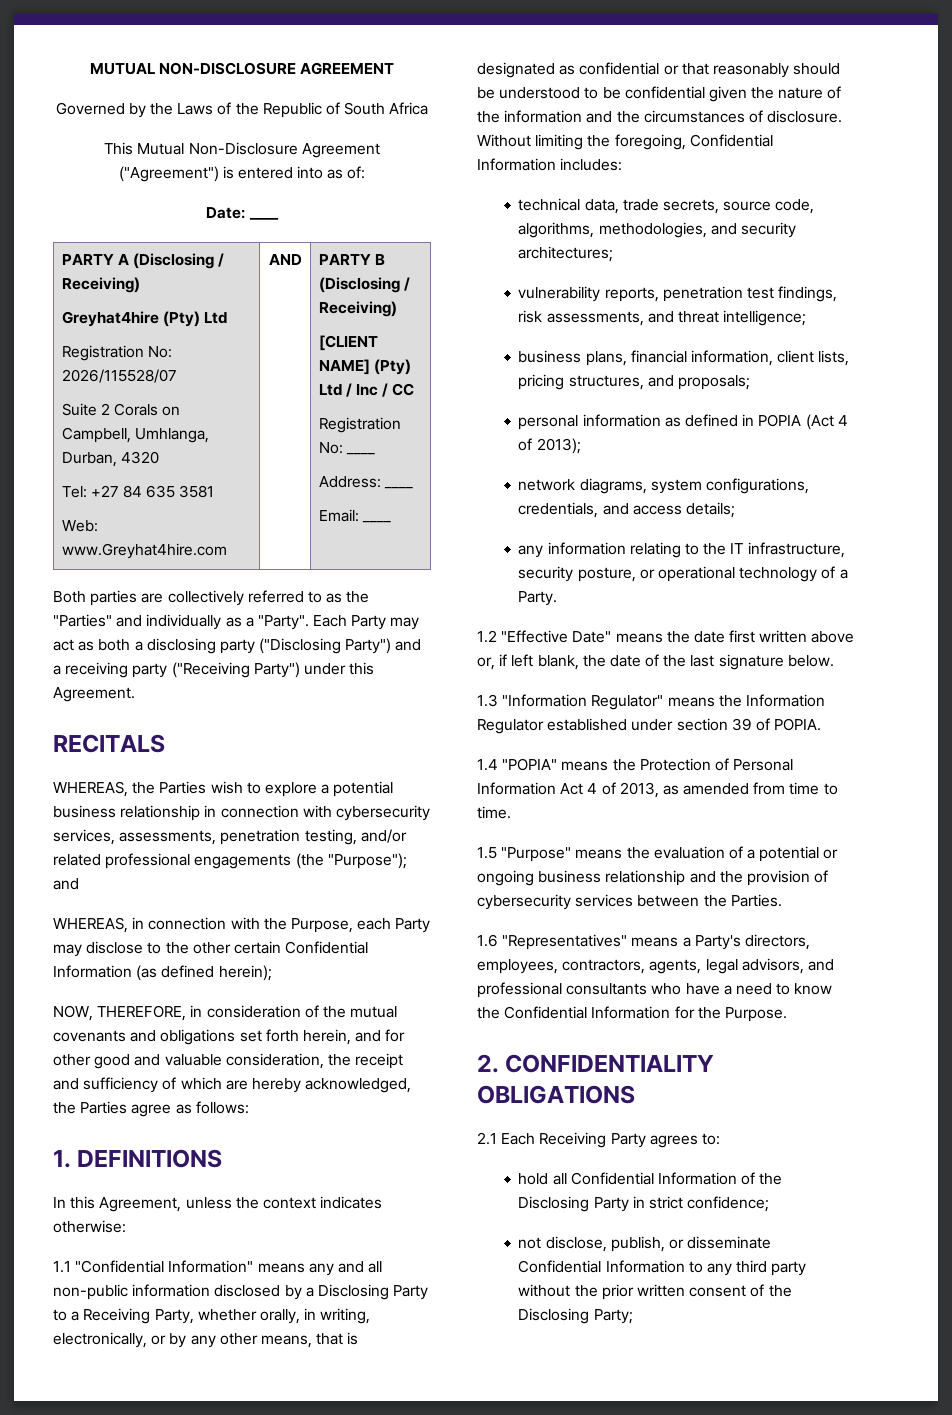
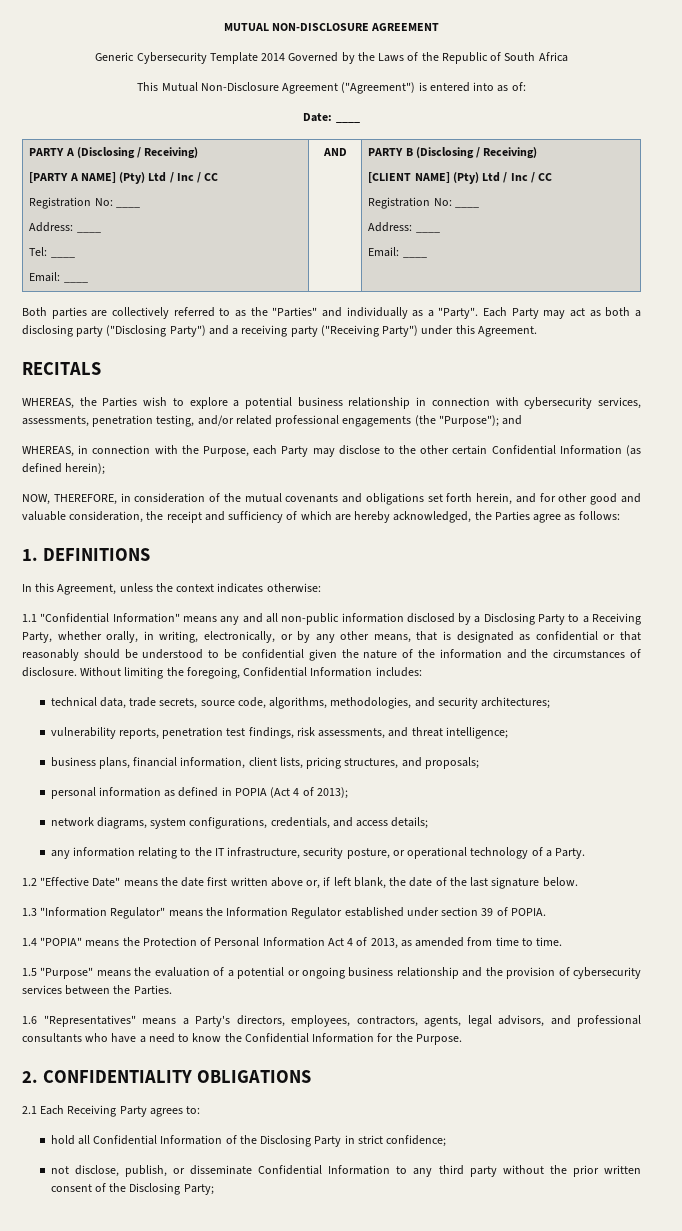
(395, 68) none -> [95,52,286,64] Generic Cybersecurity Template 2014
[61,311,227,327] [61,345,172,361] [61,369,177,383] [61,403,181,416] [61,427,209,443] [61,451,159,467] [61,485,215,498] [61,520,98,532] [61,543,227,559] Greyhat4hire (Pty) Ltd // Registration No: 2026/115528/07 // Suite 2 Corals on Campbell, Umhlanga, Durban, 4320 // Tel: +27 84 635 3581 // Web: www.Greyhat4hire.com -> [29,172,219,184] [29,197,113,209] [115,206,140,208] [29,222,101,233] [29,247,48,256] [50,256,75,258] [29,272,88,283] [PARTY A NAME] (Pty) Ltd / Inc / CC // Registration No: ____ // Address: ____ // Tel: ____ // Email: ____

